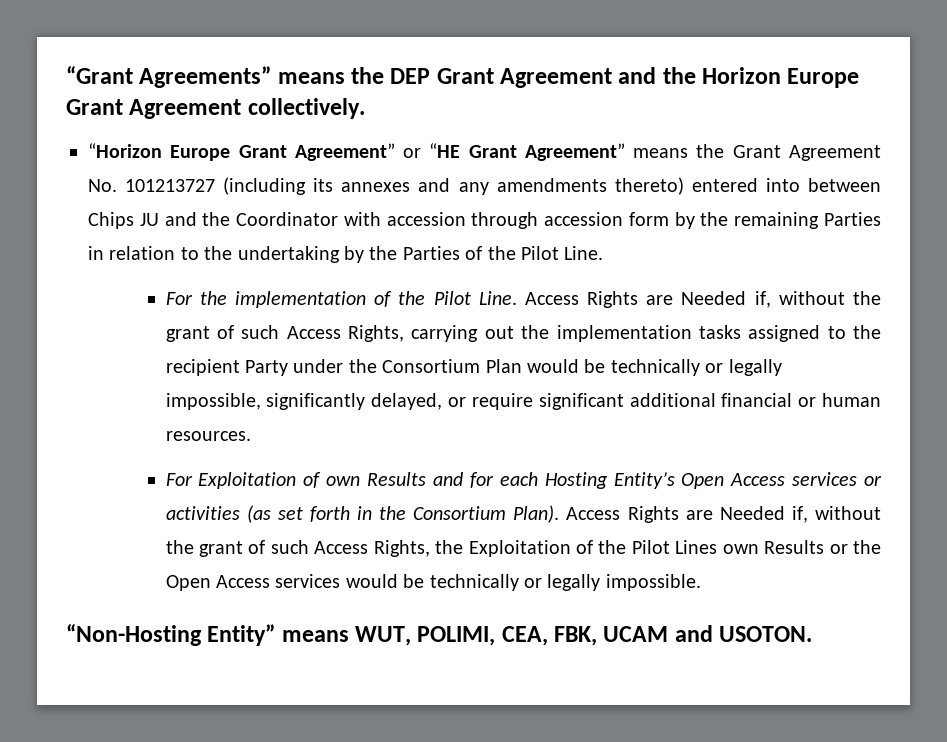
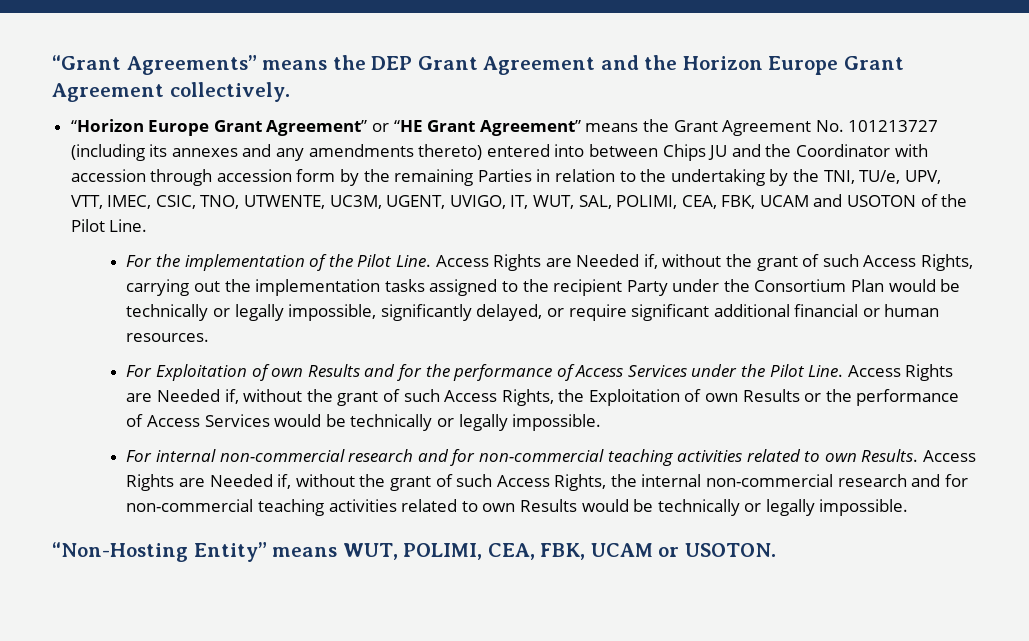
[402,246,460,260] Parties -> [823,170,941,184] [70,194,917,209] TNI, TU/e, UPV, VTT, IMEC, CSIC, TNO, UTWENTE, UC3M, UGENT, UVIGO, IT, WUT, SAL, POLIMI, CEA, FBK, UCAM and USOTON
[499,472,882,489] [165,505,560,523] each Hosting Entity’s Open Access services or activities (as set forth in the Consortium Plan). -> [425,364,844,381] the performance of Access Services under the Pilot Line.
[598,540,718,554] the Pilot Lines -> (702, 395) none
[165,574,341,591] Open Access services -> [856,389,960,406] [126,414,602,431] [126,449,977,466] [126,474,968,491] [126,499,577,516] performance of Access Services would be technically or legally impossible. // For internal non-commercial research and for non-commercial teaching activities related to own Results. Access Rights are Needed if, without the grant of such Access Rights, the internal non-commercial research and for non-commercial teaching activities related to own Results
[674,625,713,642] and -> [658,547,680,557] or

